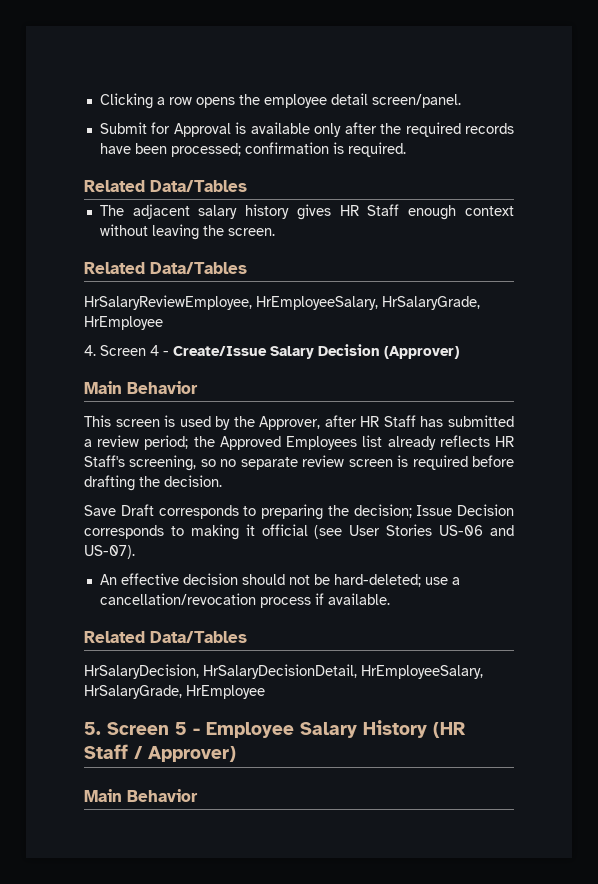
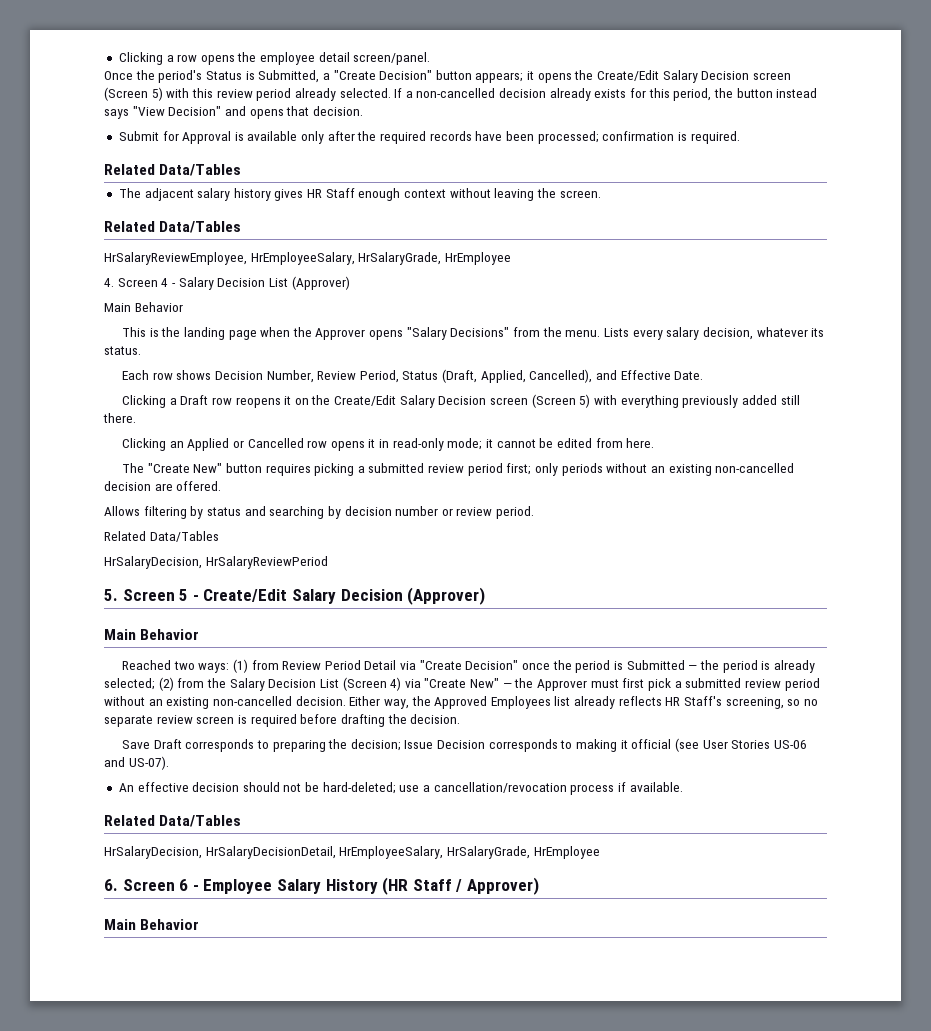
(461, 101) none -> [104,70,791,83] [104,87,818,101] [104,106,363,119] // Once the period's Status is Submitted, a "Create Decision" button appears; it opens the Create/Edit Salary Decision screen (Screen 5) with this review period already selected. If a non-cancelled decision already exists for this period, the button instead says "View Decision" and opens that decision.
[173,346,267,356] Create/Issue -> [178,276,350,290] [104,302,183,312] [121,327,825,340] [104,346,141,355] [121,369,704,383] [121,394,800,408] [103,413,136,423] [121,438,655,451] [121,463,795,476] [104,481,222,491] [104,506,535,519] [104,531,219,542] [104,556,328,569] [104,589,288,602] Salary Decision List (Approver) // Main Behavior // This is the landing page when the Approver opens "Salary Decisions" from the menu. Lists every salary decision, whatever its status. // Each row shows Decision Number, Review Period, Status (Draft, Applied, Cancelled), and Effective Date. // Clicking a Draft row reopens it on the Create/Edit Salary Decision screen (Screen 5) with everything previously added still there. // Clicking an Applied or Cancelled row opens it in read-only mode; it cannot be edited from here. // The "Create New" button requires picking a submitted review period first; only periods without an existing non-cancelled decision are offered. // Allows filtering by status and searching by decision number or review period. // Related Data/Tables // HrSalaryDecision, HrSalaryReviewPeriod // 5. Screen 5 - Create/Edit
[84,415,514,430] [84,435,189,450] This screen is used by the Approver, after HR Staff has submitted a review period; -> [121,659,815,673] [104,677,820,691] [104,696,409,709] Reached two ways: (1) from Review Period Detail via "Create Decision" once the period is Submitted — the period is already selected; (2) from the Salary Decision List (Screen 4) via "Create New" — the Approver must first pick a submitted review period without an existing non-cancelled decision. Either way,
[84,722,187,735] 5. Screen 5 -> [104,879,189,891] 6. Screen 6

